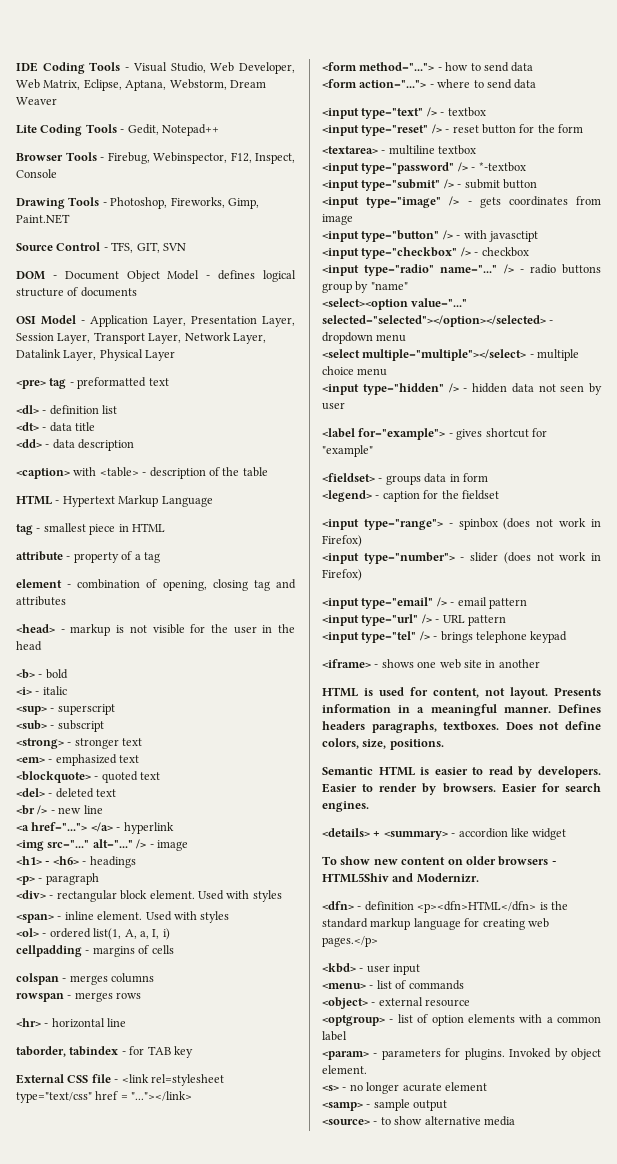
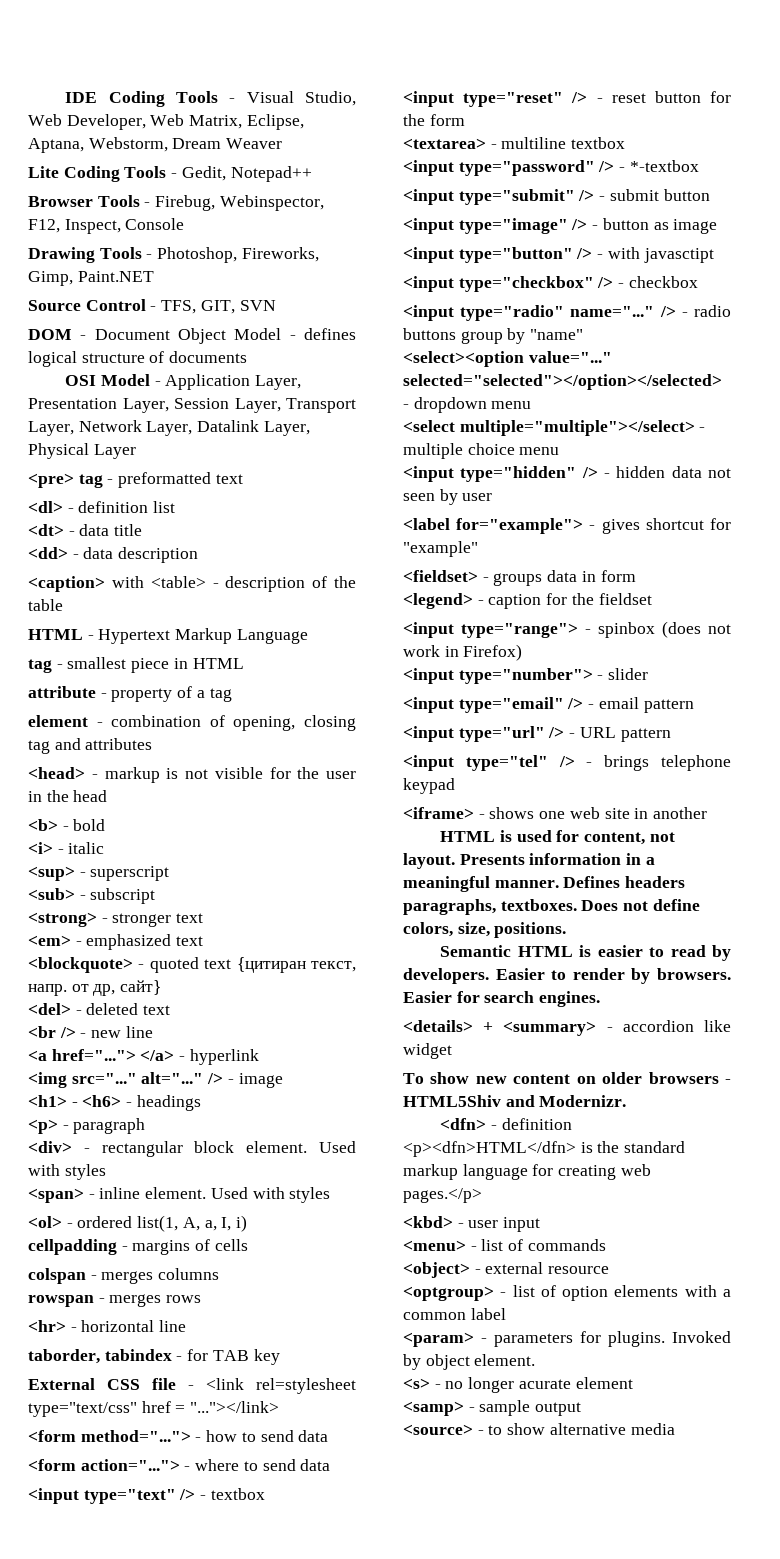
(161, 776) none -> [236,957,356,973] [28,980,162,996] {цитиран текст, напр. от др, сайт}
[479,196,601,208] gets coordinates from -> [602,218,669,230] button as
[503,552,601,564] [322,569,362,581] (does not work in Firefox) -> (649, 674) none

